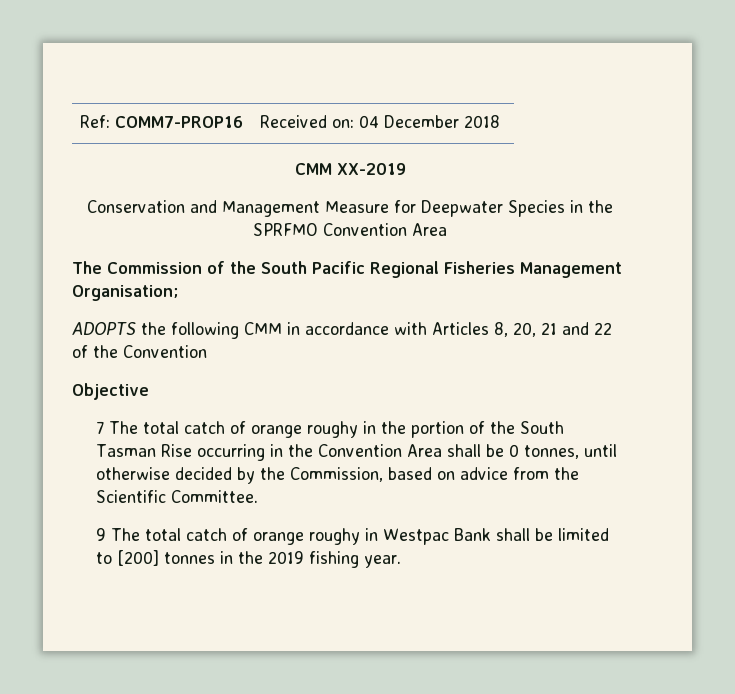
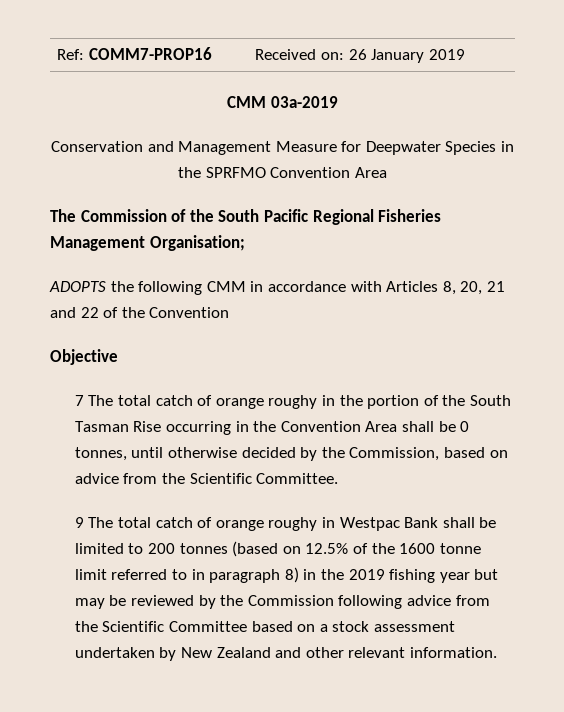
[358,115,500,128] [294,163,406,175] 04 December 2018 // CMM XX-2019 -> [348,49,465,63] [227,96,338,108] 26 January 2019 // CMM 03a-2019
[117,550,402,568] [200] tonnes in the 2019 fishing year. -> [148,541,481,557] [74,567,499,583] [74,595,490,609] [74,621,455,632] [74,647,497,661] 200 tonnes (based on 12.5% of the 1600 tonne limit referred to in paragraph 8) in the 2019 fishing year but may be reviewed by the Commission following advice from the Scientific Committee based on a stock assessment undertaken by New Zealand and other relevant information.

